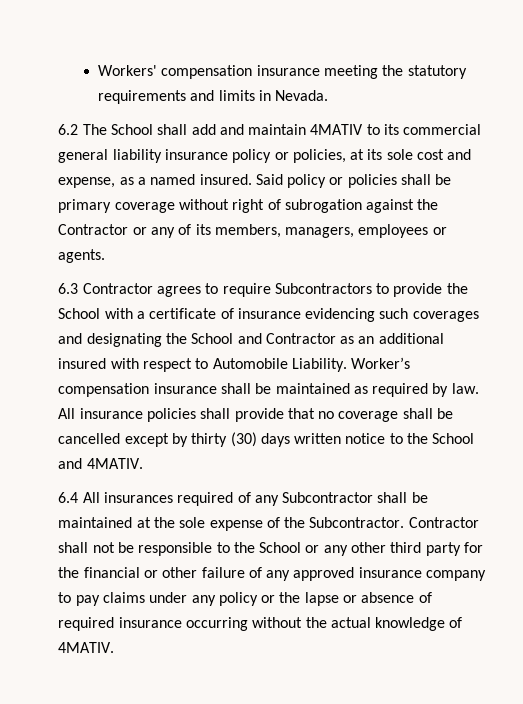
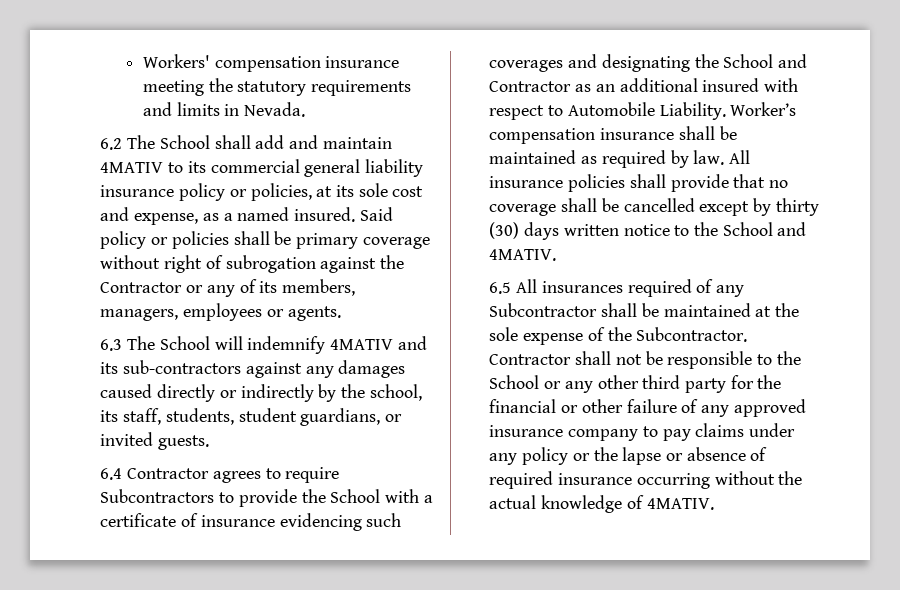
(79, 288) none -> [127,336,427,354] [100,360,406,378] [100,384,422,402] [100,408,402,426] [100,432,210,450] [100,468,123,480] The School will indemnify 4MATIV and its sub-contractors against any damages caused directly or indirectly by the school, its staff, students, student guardians, or invited guests. // 6.4
[58,492,79,503] 6.4 -> [489,282,512,294] 6.5

